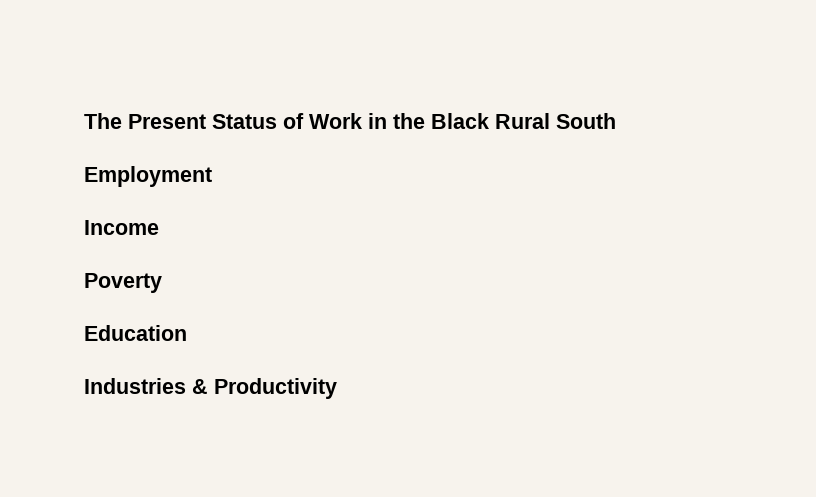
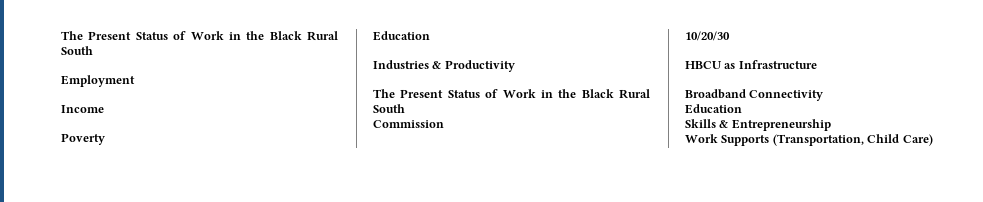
(337, 388) none -> [373,89,650,99] [373,104,405,113] [373,120,444,128] [685,31,730,41] [685,60,817,69] [685,89,824,101] [685,104,742,114] [685,119,831,131] [685,134,933,146] // The Present Status of Work in the Black Rural South // Commission // 10/20/30 // HBCU as Infrastructure // Broadband Connectivity // Education // Skills & Entrepreneurship // Work Supports (Transportation, Child Care)

